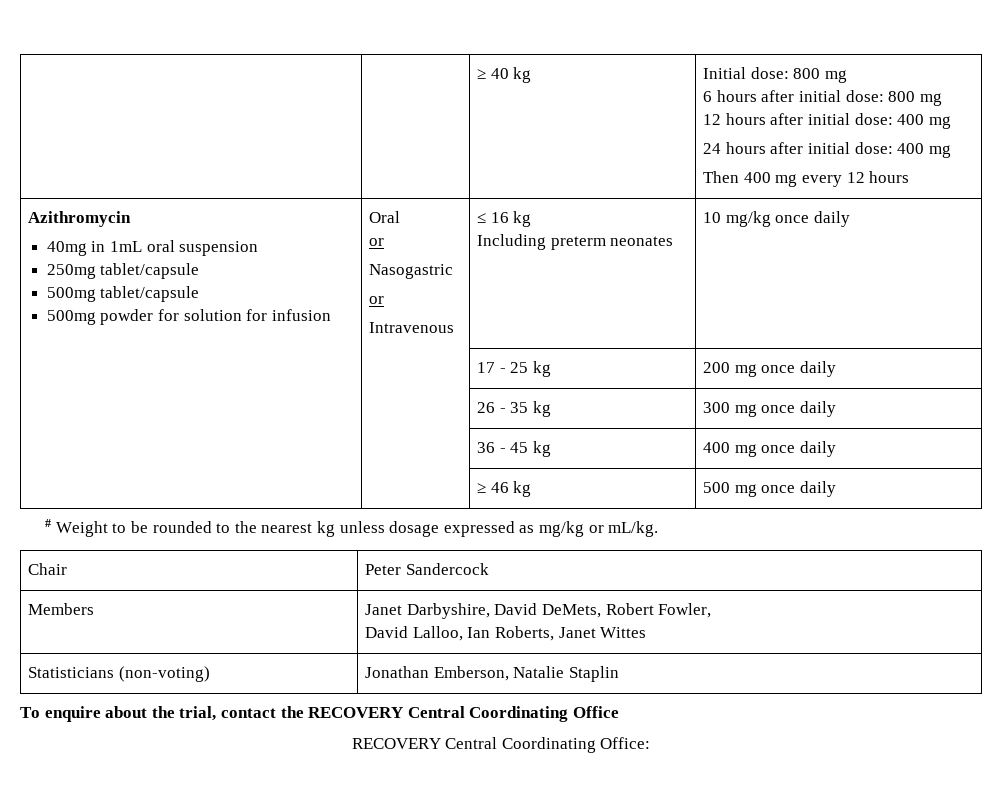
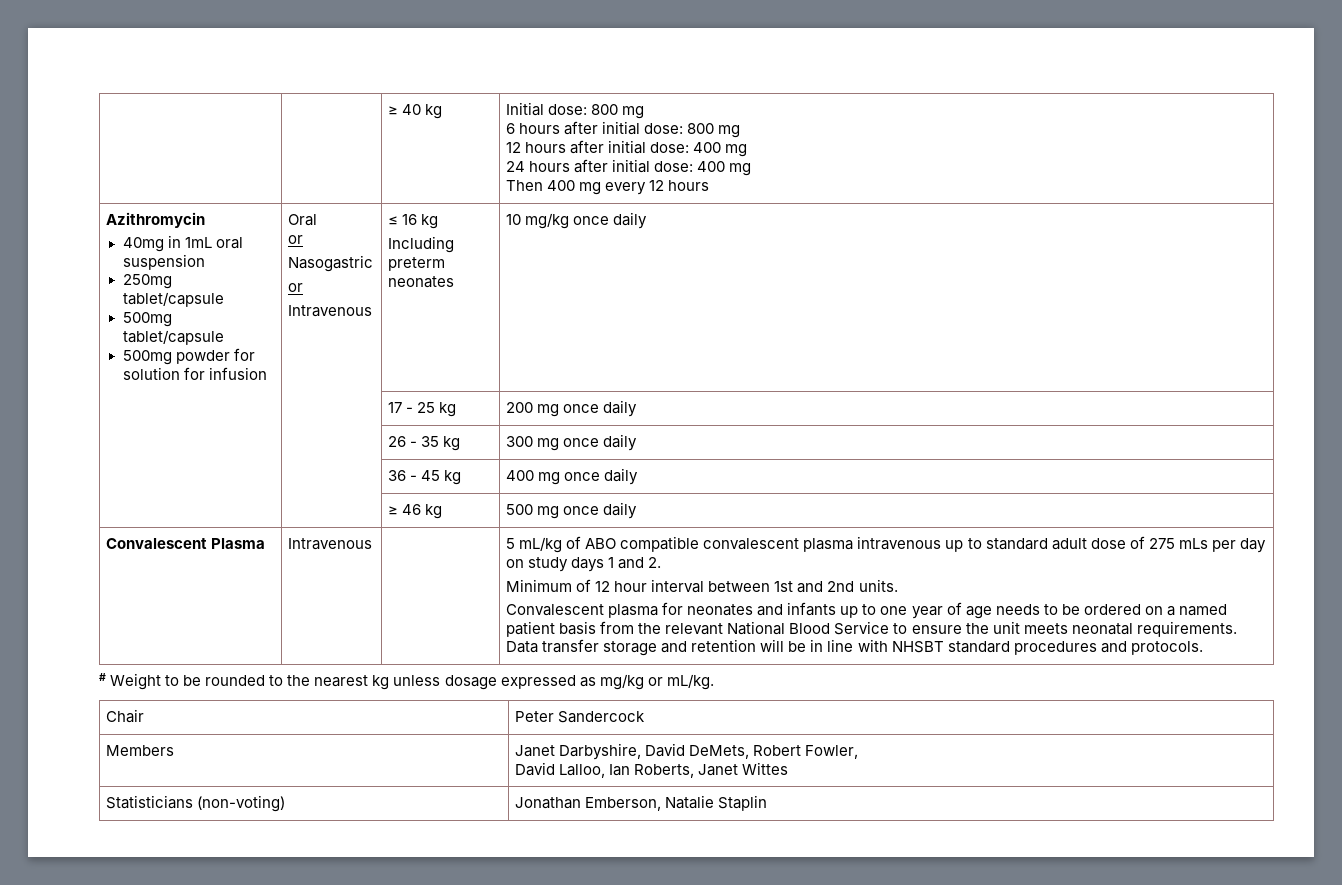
(836, 489) none -> [106,538,266,549] [288,538,373,550] [506,536,1266,553] [506,557,662,572] [506,579,898,593] [506,602,1227,619] [506,621,1237,637] [506,639,1203,656] // Convalescent Plasma | Intravenous | | 5 mL/kg of ABO compatible convalescent plasma intravenous up to standard adult dose of 275 mLs per day on study days 1 and 2. // Minimum of 12 hour interval between 1st and 2nd units. // Convalescent plasma for neonates and infants up to one year of age needs to be ordered on a named patient basis from the relevant National Blood Service to ensure the unit meets neonatal requirements. Data transfer storage and retention will be in line with NHSBT standard procedures and protocols.
[20,706,619,722] [351,737,651,753] // To enquire about the trial, contact the RECOVERY Central Coordinating Office // RECOVERY Central Coordinating Office: -> (768, 803) none

